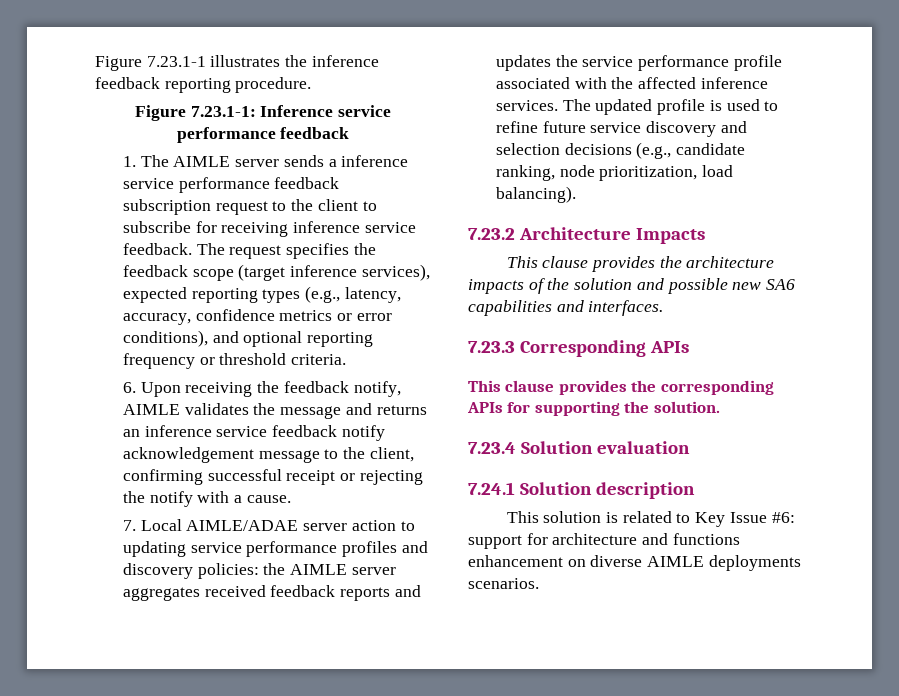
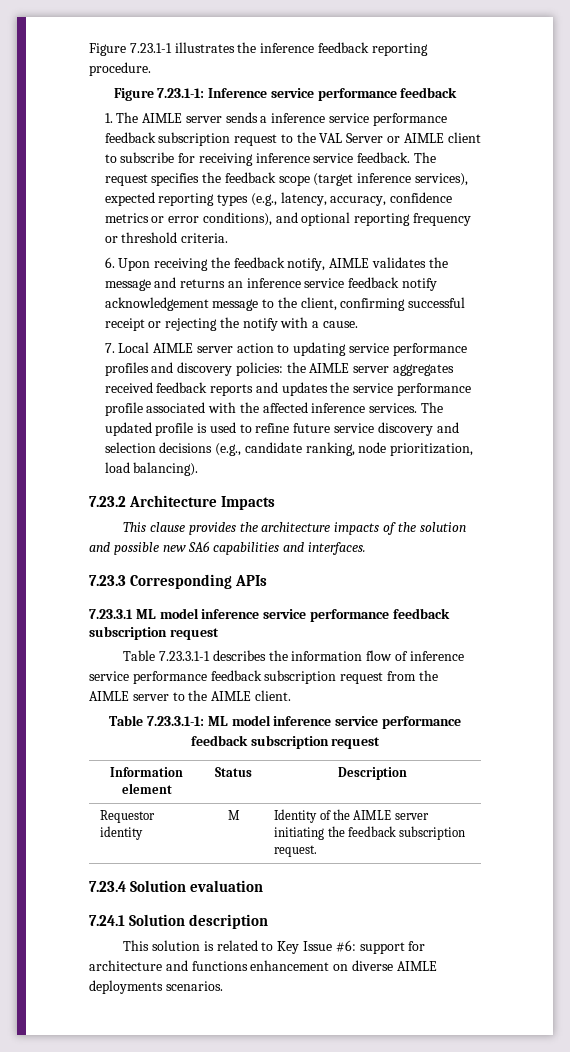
(314, 205) none -> [319,133,444,143] VAL Server or AIMLE
[186,520,299,531] AIMLE/ADAE -> [153,343,194,353] AIMLE
[468,380,774,395] [467,401,720,416] This clause provides the corresponding APIs for supporting the solution. -> [89,608,450,622] [89,626,219,640] [123,650,464,661] [89,670,438,684] [89,690,291,701] [109,715,461,729] [190,735,381,749] [110,767,183,777] [121,783,172,794] [215,767,252,777] [337,767,407,780] [100,810,156,823] [100,826,144,840] [227,810,240,820] [274,809,429,823] [274,826,466,840] [274,845,318,857] 7.23.3.1 ML model inference service performance feedback subscription request // Table 7.23.3.1-1 describes the information flow of inference service performance feedback subscription request from the AIMLE server to the AIMLE client. // Table 7.23.3.1-1: ML model inference service performance feedback subscription request // Information element | Status | Description // Requestor identity | M | Identity of the AIMLE server initiating the feedback subscription request.

